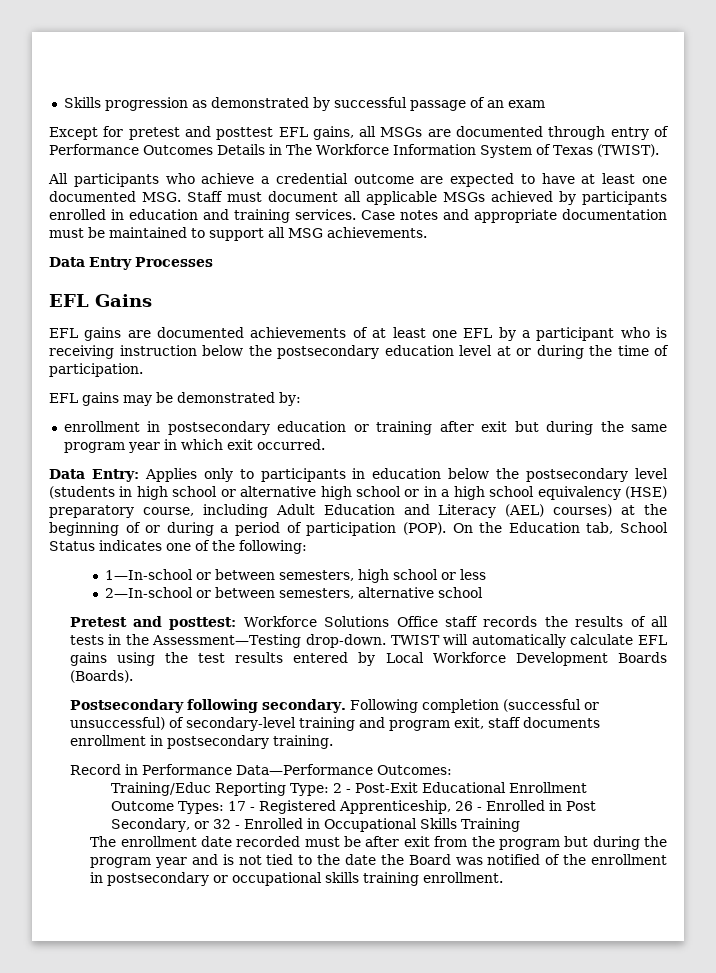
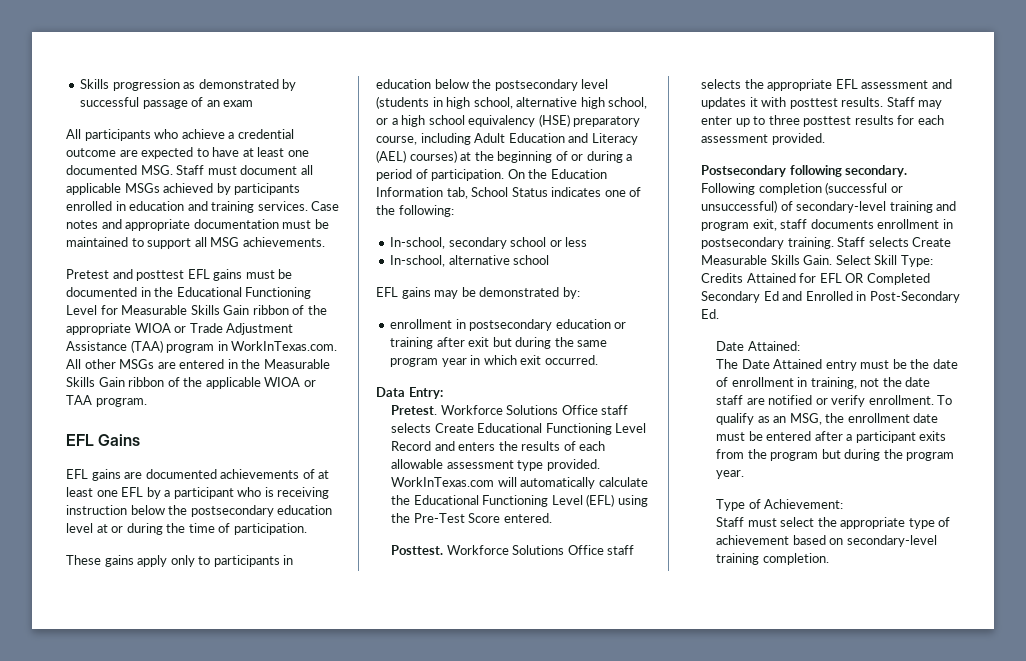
[49,126,669,140] [49,144,659,158] // Except for pretest and posttest EFL gains, all MSGs are documented through entry of Performance Outcomes Details in The Workforce Information System of Texas (TWIST). -> (254, 103) none
[49,257,213,270] Data Entry Processes -> [66,269,293,281] [66,287,312,299] [66,305,327,315] [66,323,294,335] [66,340,338,353] [66,359,330,369] [66,377,316,389] [66,395,147,407] Pretest and posttest EFL gains must be documented in the Educational Functioning Level for Measurable Skills Gain ribbon of the appropriate WIOA or Trade Adjustment Assistance (TAA) program in WorkInTexas.com. All other MSGs are entered in the Measurable Skills Gain ribbon of the applicable WIOA or TAA program.
(143, 370) none -> [66,555,294,567] [376,79,609,91] [376,96,648,109] [376,114,641,127] [376,133,638,145] [376,150,633,163] [376,169,607,181] [376,187,642,199] [376,205,454,217] [390,237,588,249] [390,255,550,267] // These gains apply only to participants in education below the postsecondary level (students in high school, alternative high school, or a high school equivalency (HSE) preparatory course, including Adult Education and Literacy (AEL) courses) at the beginning of or during a period of participation. On the Education Information tab, School Status indicates one of the following: // In-school, secondary school or less // In-school, alternative school
[144,468,669,482] [49,486,668,500] [49,504,667,518] [49,522,669,536] [49,540,307,554] [105,569,487,583] [105,587,484,599] [69,616,668,630] [69,634,667,648] [69,652,668,666] [69,670,133,683] Applies only to participants in education below the postsecondary level (students in high school or alternative high school or in a high school equivalency (HSE) preparatory course, including Adult Education and Literacy (AEL) courses) at the beginning of or during a period of participation (POP). On the Education tab, School Status indicates one of the following: // 1—In-school or between semesters, high school or less // 2—In-school or between semesters, alternative school // Pretest and posttest: Workforce Solutions Office staff records the results of all tests in the Assessment—Testing drop-down. TWIST will automatically calculate EFL gains using the test results entered by Local Workforce Development Boards (Boards). -> [391,405,629,415] [391,423,647,435] [391,441,606,451] [391,459,600,471] [391,477,648,489] [391,494,648,507] [391,513,552,523] [391,545,635,555] [701,79,952,91] [701,97,943,109] [701,115,944,127] [701,133,825,145] // Pretest. Workforce Solutions Office staff selects Create Educational Functioning Level Record and enters the results of each allowable assessment type provided. WorkInTexas.com will automatically calculate the Educational Functioning Level (EFL) using the Pre-Test Score entered. // Posttest. Workforce Solutions Office staff selects the appropriate EFL assessment and updates it with posttest results. Staff may enter up to three posttest results for each assessment provided.
[69,764,452,775] [110,782,587,796] [110,800,596,814] [110,818,520,832] [90,836,117,847] // Record in Performance Data—Performance Outcomes: // Training/Educ Reporting Type: 2 - Post-Exit Educational Enrollment // Outcome Types: 17 - Registered Apprenticeship, 26 - Enrolled in Post Secondary, or 32 - Enrolled in Occupational Skills Training // The -> [837,237,952,247] [701,255,933,267] [701,273,930,285] [701,291,960,303] [701,309,720,319] [716,341,800,351] [716,359,958,371] [716,377,931,389] [716,395,953,407] [716,413,845,425] Staff selects Create Measurable Skills Gain. Select Skill Type: Credits Attained for EFL OR Completed Secondary Ed and Enrolled in Post-Secondary Ed. // Date Attained: // The Date Attained entry must be the date of enrollment in training, not the date staff are notified or verify enrollment. To qualify as an MSG, the
[236,836,430,847] recorded must be after exit -> [716,431,947,443] must be entered after a participant exits
[155,854,667,868] [90,872,504,886] year and is not tied to the date the Board was notified of the enrollment in postsecondary or occupational skills training enrollment. -> [716,470,745,479] [716,499,844,511] [716,517,951,529] [716,535,937,547] [716,553,829,565] year. // Type of Achievement: // Staff must select the appropriate type of achievement based on secondary-level training completion.

